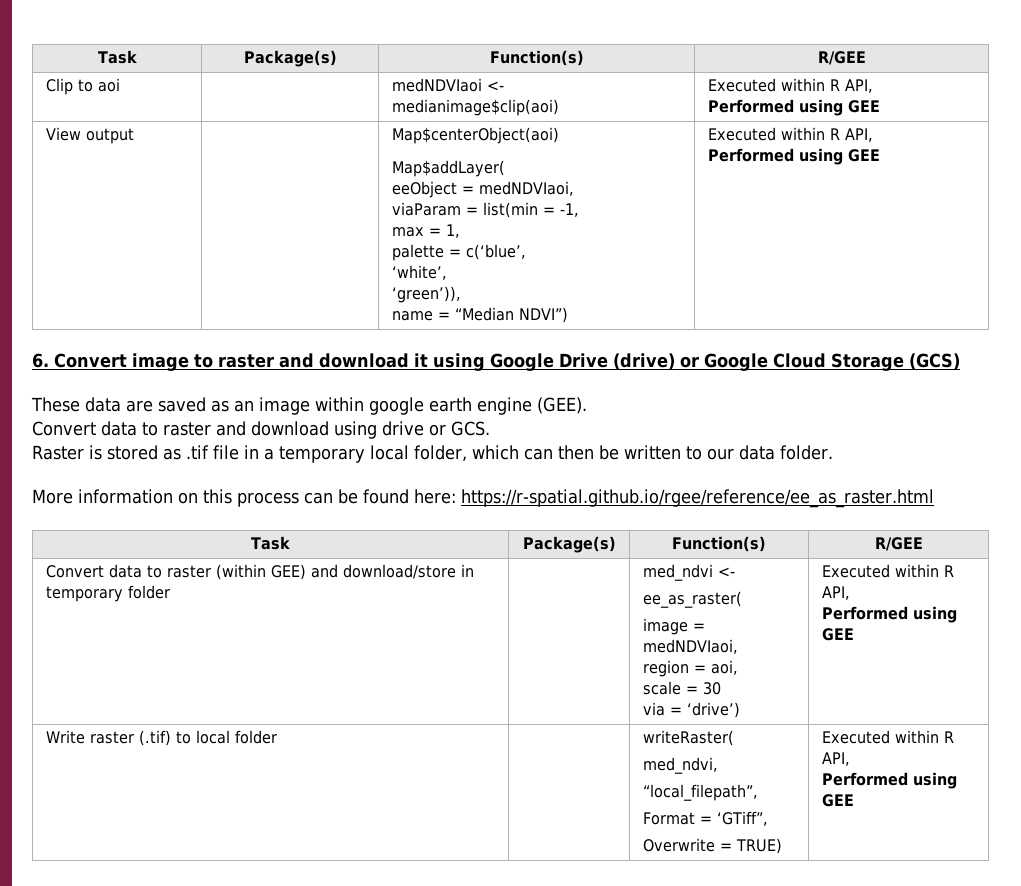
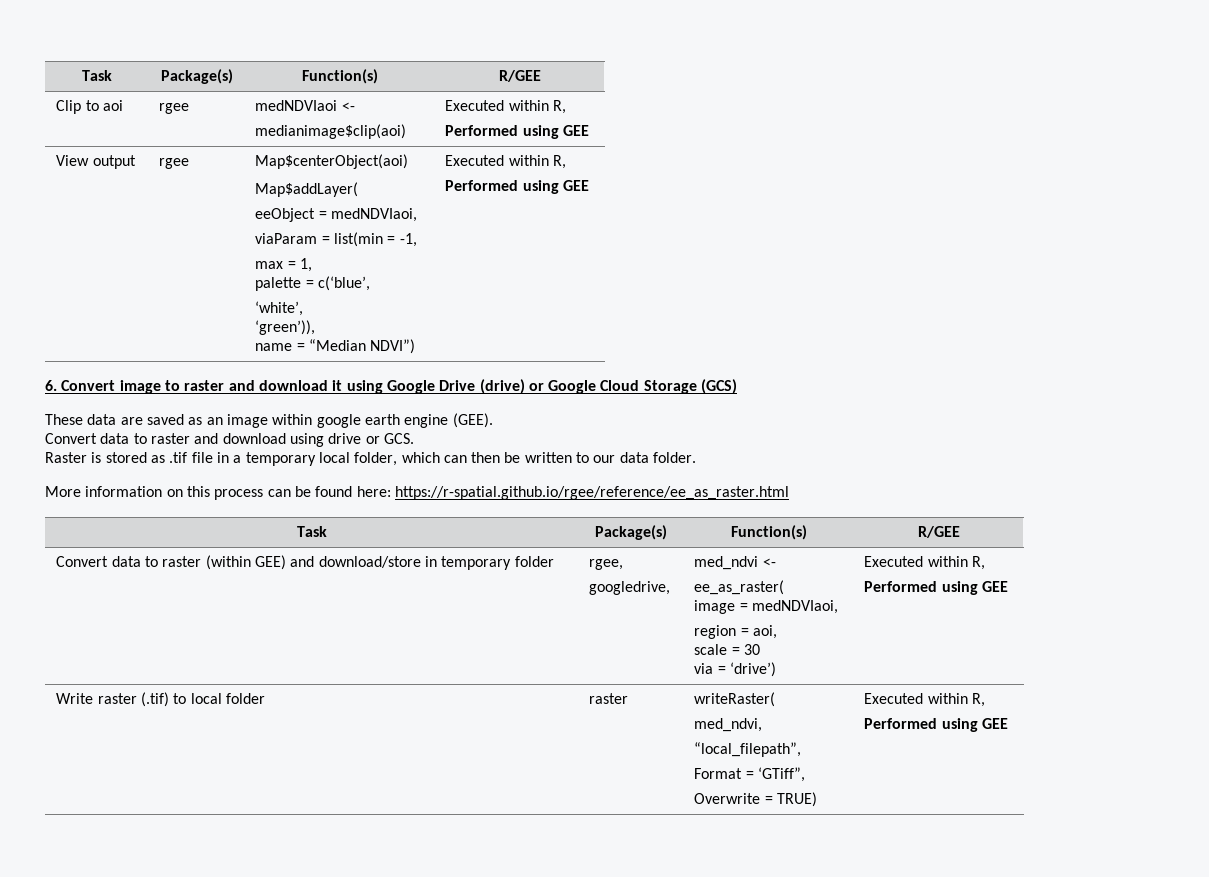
(120, 85) none -> [159,103,190,114] rgee
[829,79,873,93] R API, -> [553,100,567,114] R,
(134, 136) none -> [159,158,190,169] rgee
[829,128,873,142] R API, -> [553,155,567,169] R,
(170, 592) none -> [589,559,624,570] [589,581,671,595] rgee, // googledrive,
[943,565,954,577] [821,586,850,600] R API, -> [972,556,986,570] R,
(277, 737) none -> [589,693,629,704] raster
[943,731,954,743] [821,752,850,766] R API, -> [972,693,986,707] R,

